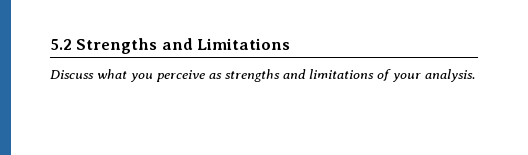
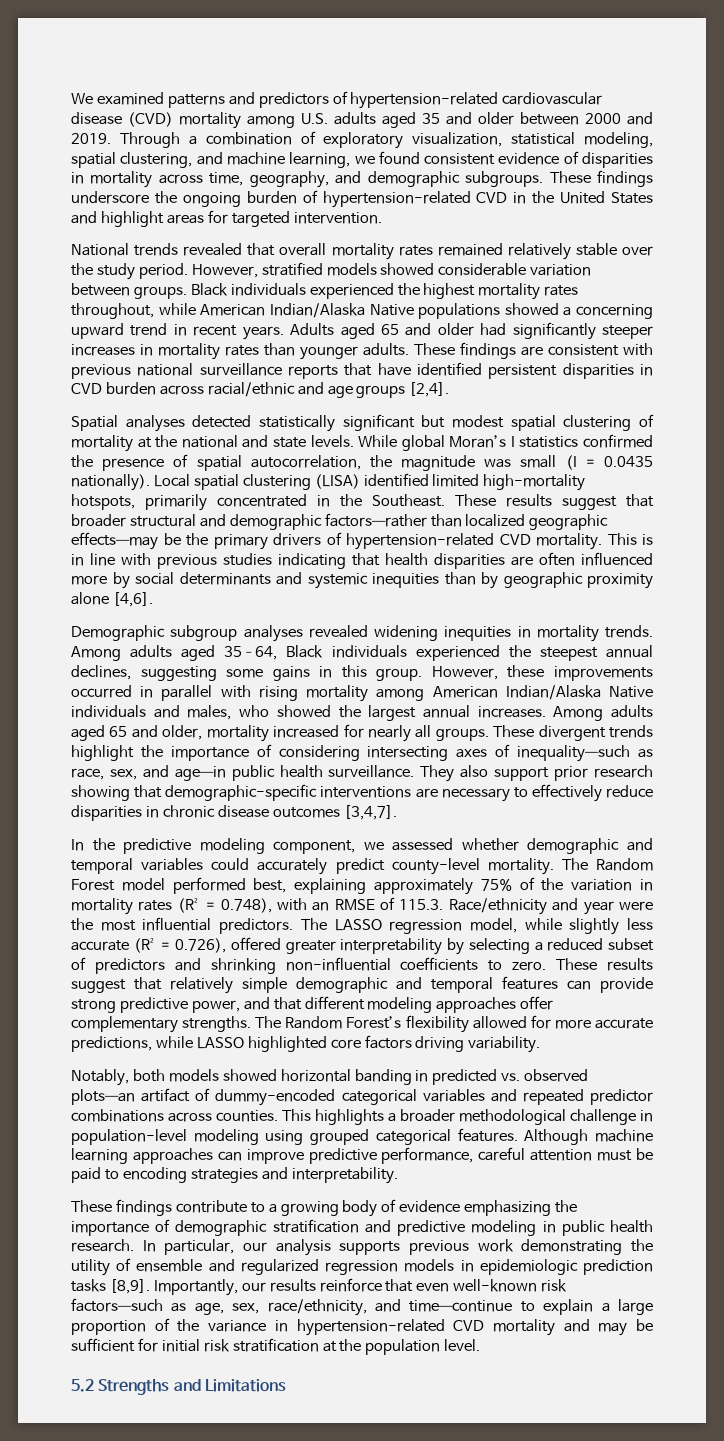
[50,38,291,54] [50,69,475,82] 5.2 Strengths and Limitations // Discuss what you perceive as strengths and limitations of your analysis. -> [71,91,603,109] [71,112,653,129] [71,131,653,149] [71,151,654,168] [71,170,654,188] [71,190,653,208] [71,210,382,227] [71,243,654,260] [71,262,592,280] [71,283,579,300] [71,303,653,319] [71,322,654,340] [71,342,653,360] [71,362,653,379] [71,382,450,398] [71,414,655,432] [71,434,653,452] [71,454,653,471] [71,473,586,491] [71,494,654,511] [71,513,609,530] [71,532,653,550] [71,552,653,569] [71,572,653,589] [71,592,153,607] [71,625,653,642] [71,645,653,661] [71,665,653,681] [71,685,653,702] [71,705,653,721] [71,724,654,742] [71,744,654,762] [71,765,653,782] [71,784,653,802] [71,805,397,821] [71,838,653,854] [71,858,653,875] [71,877,653,895] [71,897,653,915] [71,917,653,935] [71,937,655,955] [71,957,654,974] [71,976,653,994] [71,996,554,1013] [71,1015,653,1033] [71,1035,541,1053] [71,1069,589,1086] [71,1088,653,1106] [71,1109,653,1125] [71,1128,653,1145] [71,1147,654,1164] [71,1167,398,1184] [71,1199,578,1217] [71,1219,653,1236] [71,1239,653,1256] [71,1258,653,1276] [71,1278,568,1296] [71,1298,653,1316] [71,1318,653,1336] [71,1338,481,1355] [71,1379,286,1395] We examined patterns and predictors of hypertension-related cardiovascular disease (CVD) mortality among U.S. adults aged 35 and older between 2000 and 2019. Through a combination of exploratory visualization, statistical modeling, spatial clustering, and machine learning, we found consistent evidence of disparities in mortality across time, geography, and demographic subgroups. These findings underscore the ongoing burden of hypertension-related CVD in the United States and highlight areas for targeted intervention. // National trends revealed that overall mortality rates remained relatively stable over the study period. However, stratified models showed considerable variation between groups. Black individuals experienced the highest mortality rates throughout, while American Indian/Alaska Native populations showed a concerning upward trend in recent years. Adults aged 65 and older had significantly steeper increases in mortality rates than younger adults. These findings are consistent with previous national surveillance reports that have identified persistent disparities in CVD burden across racial/ethnic and age groups [2,4]. // Spatial analyses detected statistically significant but modest spatial clustering of mortality at the national and state levels. While global Moran’s I statistics confirmed the presence of spatial autocorrelation, the magnitude was small (I = 0.0435 nationally). Local spatial clustering (LISA) identified limited high-mortality hotspots, primarily concentrated in the Southeast. These results suggest that broader structural and demographic factors—rather than localized geographic effects—may be the primary drivers of hypertension-related CVD mortality. This is in line with previous studies indicating that health disparities are often influenced more by social determinants and systemic inequities than by geographic proximity alone [4,6]. // Demographic subgroup analyses revealed widening inequities in mortality trends. Among adults aged 35–64, Black individuals experienced the steepest annual declines, suggesting some gains in this group. However, these improvements occurred in parallel with rising mortality among American Indian/Alaska Native individuals and males, who showed the largest annual increases. Among adults aged 65 and older, mortality increased for nearly all groups. These divergent trends highlight the importance of considering intersecting axes of inequality—such as race, sex, and age—in public health surveillance. They also support prior research showing that demographic-specific interventions are necessary to effectively reduce disparities in chronic disease outcomes [3,4,7]. // In the predictive modeling component, we assessed whether demographic and temporal variables could accurately predict county-level mortality. The Random Forest model performed best, explaining approximately 75% of the variation in mortality rates (R² = 0.748), with an RMSE of 115.3. Race/ethnicity and year were the most influential predictors. The LASSO regression model, while slightly less accurate (R² = 0.726), offered greater interpretability by selecting a reduced subset of predictors and shrinking non-influential coefficients to zero. These results suggest that relatively simple demographic and temporal features can provide strong predictive power, and that different modeling approaches offer complementary strengths. The Random Forest’s flexibility allowed for more accurate predictions, while LASSO highlighted core factors driving variability. // Notably, both models showed horizontal banding in predicted vs. observed plots—an artifact of dummy-encoded categorical variables and repeated predictor combinations across counties. This highlights a broader methodological challenge in population-level modeling using grouped categorical features. Although machine learning approaches can improve predictive performance, careful attention must be paid to encoding strategies and interpretability. // These findings contribute to a growing body of evidence emphasizing the importance of demographic stratification and predictive modeling in public health research. In particular, our analysis supports previous work demonstrating the utility of ensemble and regularized regression models in epidemiologic prediction tasks [8,9]. Importantly, our results reinforce that even well-known risk factors—such as age, sex, race/ethnicity, and time—continue to explain a large proportion of the variance in hypertension-related CVD mortality and may be sufficient for initial risk stratification at the population level. // 5.2 Strengths and Limitations

